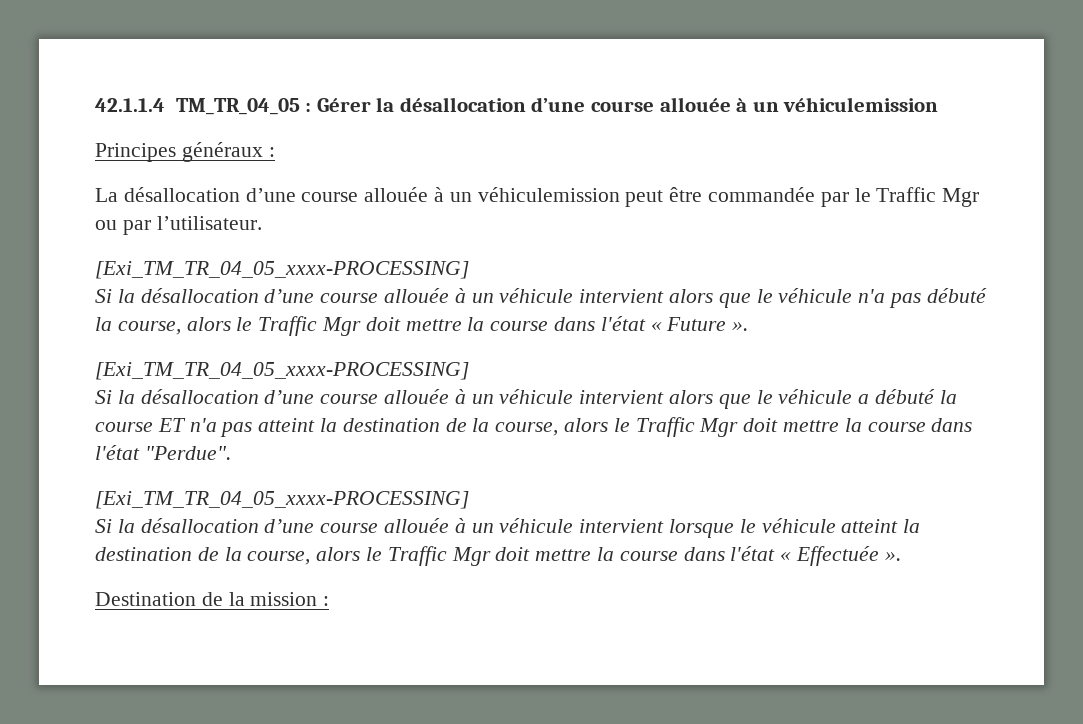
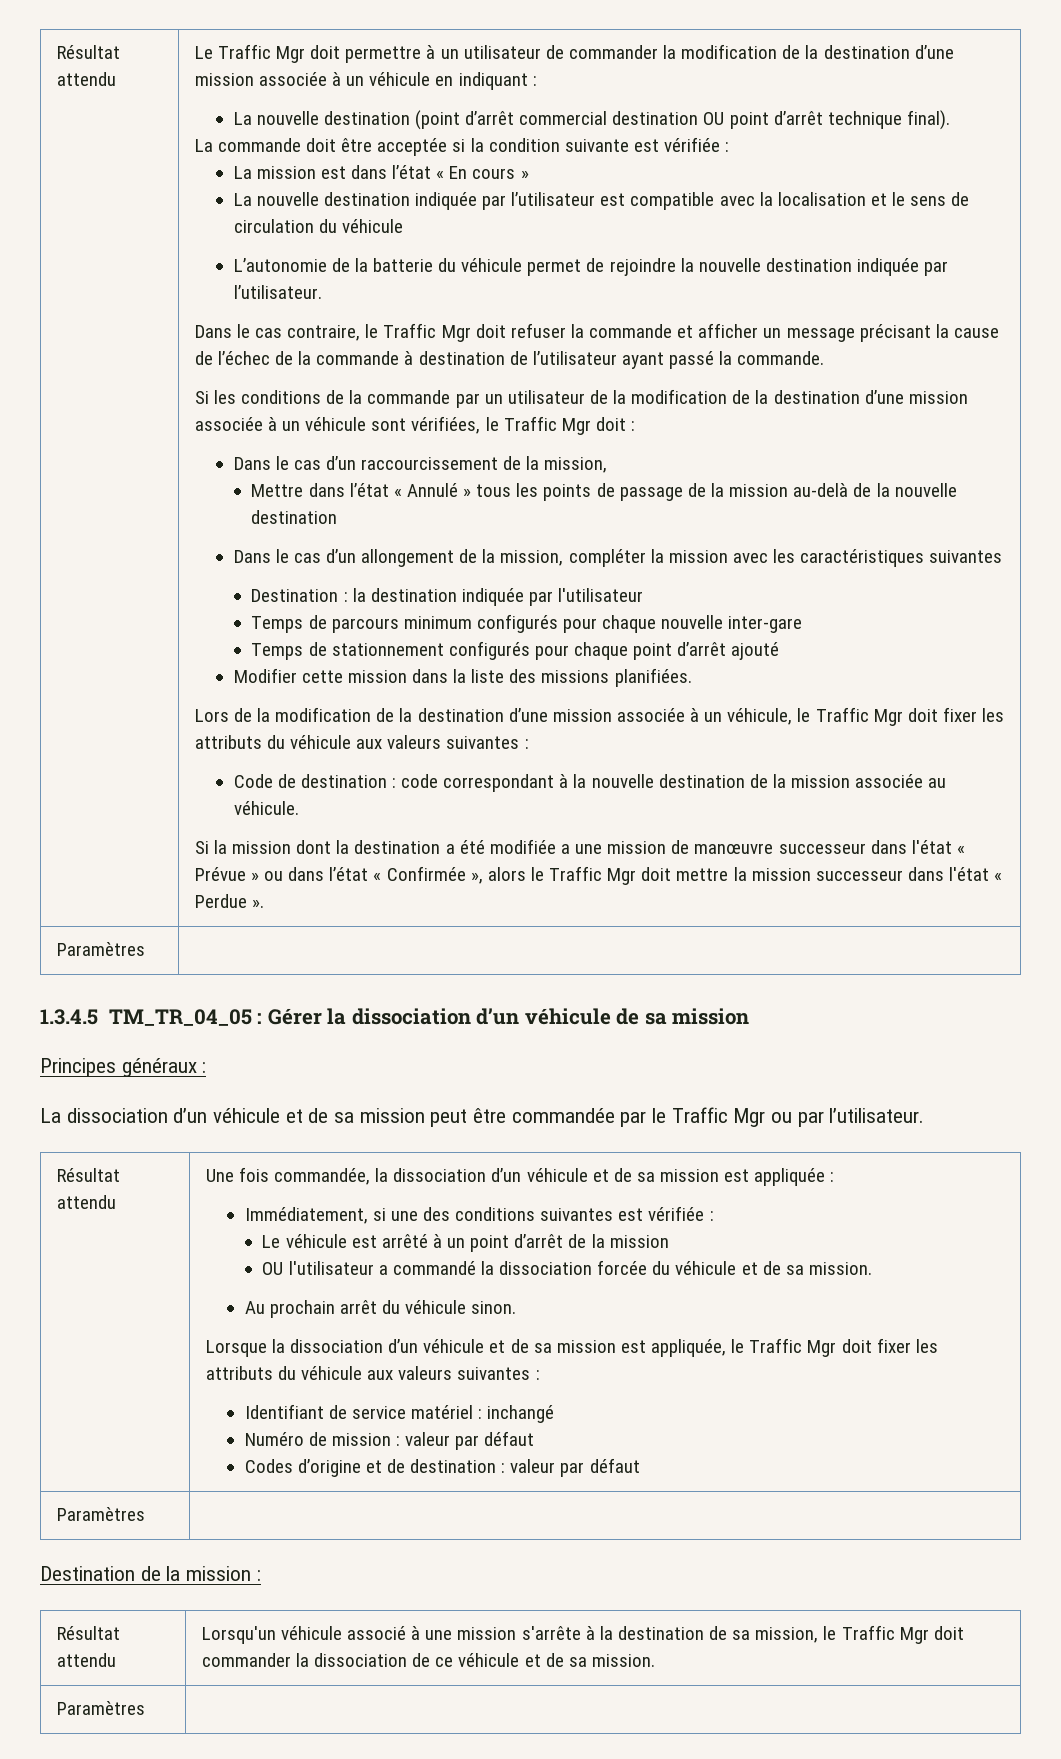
[95,97,939,115] [95,142,275,162] [95,187,620,202] 42.1.1.4 TM_TR_04_05 : Gérer la désallocation d’une course allouée à un véhiculemission // Principes généraux : // La désallocation d’une course allouée à un véhiculemission -> [56,45,120,59] [56,72,116,86] [194,44,954,63] [194,72,537,90] [233,110,950,130] [194,137,730,156] [233,165,529,179] [233,192,970,210] [233,219,403,233] [233,258,949,276] [233,285,322,299] [194,323,999,342] [194,351,825,369] [194,389,968,408] [194,416,636,435] [233,456,608,473] [251,483,957,501] [251,510,338,524] [233,549,1003,567] [251,588,644,606] [251,614,803,633] [251,641,780,660] [233,668,692,687] [194,707,1005,726] [194,735,529,749] [233,774,947,792] [233,801,299,815] [194,839,965,854] [194,866,1003,885] [194,894,264,908] [56,942,145,956] [40,1008,750,1026] [40,1058,207,1077] [40,1108,425,1123] Résultat attendu | Le Traffic Mgr doit permettre à un utilisateur de commander la modification de la destination d’une mission associée à un véhicule en indiquant : // La nouvelle destination (point d’arrêt commercial destination OU point d’arrêt technique final). // La commande doit être acceptée si la condition suivante est vérifiée : // La mission est dans l’état « En cours » // La nouvelle destination indiquée par l’utilisateur est compatible avec la localisation et le sens de circulation du véhicule // L’autonomie de la batterie du véhicule permet de rejoindre la nouvelle destination indiquée par l’utilisateur. // Dans le cas contraire, le Traffic Mgr doit refuser la commande et afficher un message précisant la cause de l’échec de la commande à destination de l’utilisateur ayant passé la commande. // Si les conditions de la commande par un utilisateur de la modification de la destination d’une mission associée à un véhicule sont vérifiées, le Traffic Mgr doit : // Dans le cas d’un raccourcissement de la mission, // Mettre dans l’état « Annulé » tous les points de passage de la mission au-delà de la nouvelle destination // Dans le cas d’un allongement de la mission, compléter la mission avec les caractéristiques suivantes // Destination : la destination indiquée par l'utilisateur // Temps de parcours minimum configurés pour chaque nouvelle inter-gare // Temps de stationnement configurés pour chaque point d’arrêt ajouté // Modifier cette mission dans la liste des missions planifiées. // Lors de la modification de la destination d’une mission associée à un véhicule, le Traffic Mgr doit fixer les attributs du véhicule aux valeurs suivantes : // Code de destination : code correspondant à la nouvelle destination de la mission associée au véhicule. // Si la mission dont la destination a été modifiée a une mission de manœuvre successeur dans l'état « Prévue » ou dans l’état « Confirmée », alors le Traffic Mgr doit mettre la mission successeur dans l'état « Perdue ». // Paramètres | // 1.3.4.5 TM_TR_04_05 : Gérer la dissociation d’un véhicule de sa mission // Principes généraux : // La dissociation d’un véhicule et de sa mission
[95,261,469,279] [95,288,987,308] [95,316,749,336] [95,362,469,380] [95,389,957,409] [95,417,973,437] [95,445,231,460] [95,491,469,509] [95,518,921,538] [95,546,901,566] // [Exi_TM_TR_04_05_xxxx-PROCESSING] // Si la désallocation d’une course allouée à un véhicule intervient alors que le véhicule n'a pas débuté la course, alors le Traffic Mgr doit mettre la course dans l'état « Future ». // [Exi_TM_TR_04_05_xxxx-PROCESSING] // Si la désallocation d’une course allouée à un véhicule intervient alors que le véhicule a débuté la course ET n'a pas atteint la destination de la course, alors le Traffic Mgr doit mettre la course dans l'état "Perdue". // [Exi_TM_TR_04_05_xxxx-PROCESSING] // Si la désallocation d’une course allouée à un véhicule intervient lorsque le véhicule atteint la destination de la course, alors le Traffic Mgr doit mettre la course dans l'état « Effectuée ». -> [56,1168,120,1182] [56,1195,116,1209] [205,1167,835,1186] [244,1206,714,1224] [262,1234,669,1252] [262,1260,872,1275] [244,1300,517,1318] [205,1338,938,1357] [205,1366,540,1380] [244,1404,555,1423] [244,1431,535,1450] [244,1458,640,1477] [56,1507,145,1521] // Résultat attendu | Une fois commandée, la dissociation d’un véhicule et de sa mission est appliquée : // Immédiatement, si une des conditions suivantes est vérifiée : // Le véhicule est arrêté à un point d’arrêt de la mission // OU l'utilisateur a commandé la dissociation forcée du véhicule et de sa mission. // Au prochain arrêt du véhicule sinon. // Lorsque la dissociation d’un véhicule et de sa mission est appliquée, le Traffic Mgr doit fixer les attributs du véhicule aux valeurs suivantes : // Identifiant de service matériel : inchangé // Numéro de mission : valeur par défaut // Codes d’origine et de destination : valeur par défaut // Paramètres |
(330, 601) none -> [56,1626,120,1640] [56,1653,116,1667] [201,1625,964,1644] [201,1653,655,1667] [56,1701,145,1715] // Résultat attendu | Lorsqu'un véhicule associé à une mission s'arrête à la destination de sa mission, le Traffic Mgr doit commander la dissociation de ce véhicule et de sa mission. // Paramètres |

